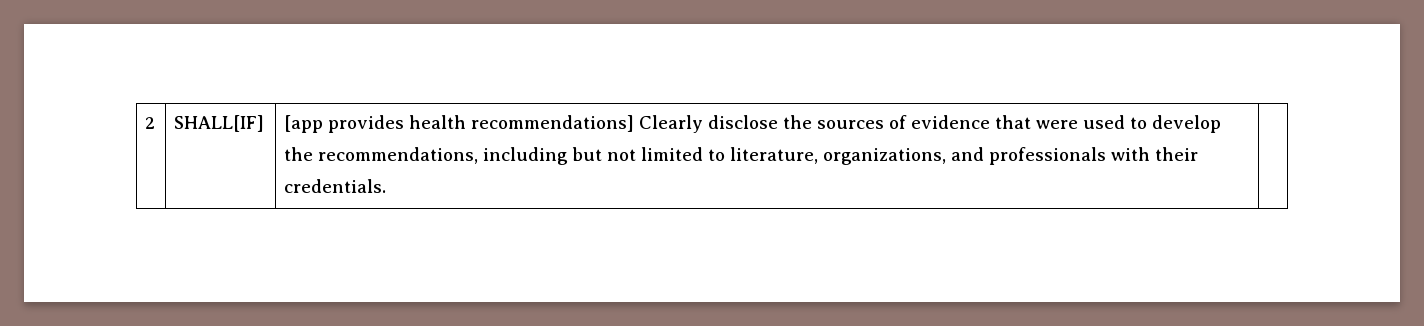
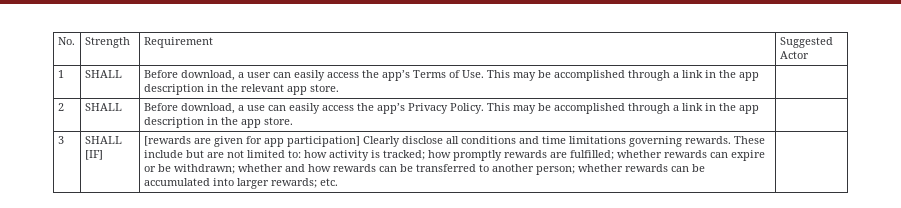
[145,117,156,129] [174,115,265,132] [284,115,1222,133] [284,147,1199,165] [284,179,387,193] 2 | SHALL[IF] | [app provides health recommendations] Clearly disclose the sources of evidence that were used to develop the recommendations, including but not limited to literature, organizations, and professionals with their credentials. -> [57,37,75,45] [84,37,130,48] [143,37,213,48] [779,37,833,48] [779,51,809,59] [57,70,64,78] [84,70,122,78] [143,70,759,81] [143,84,339,95] [57,103,64,111] [84,103,122,111] [143,103,759,114] [143,117,293,128] [57,136,64,144] [84,136,122,144] [84,150,103,160] [143,136,765,147] [143,150,765,161] [143,164,705,175] [143,178,338,189] No. | Strength | Requirement | Suggested Actor // 1 | SHALL | Before download, a user can easily access the app’s Terms of Use. This may be accomplished through a link in the app description in the relevant app store. | // 2 | SHALL | Before download, a use can easily access the app’s Privacy Policy. This may be accomplished through a link in the app description in the app store. | // 3 | SHALL [IF] | [rewards are given for app participation] Clearly disclose all conditions and time limitations governing rewards. These include but are not limited to: how activity is tracked; how promptly rewards are fulfilled; whether rewards can expire or be withdrawn; whether and how rewards can be transferred to another person; whether rewards can be accumulated into larger rewards; etc.

